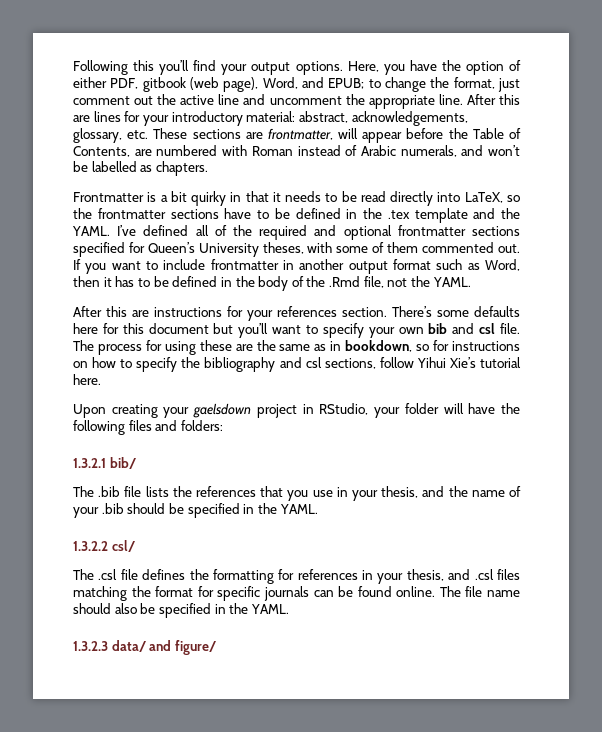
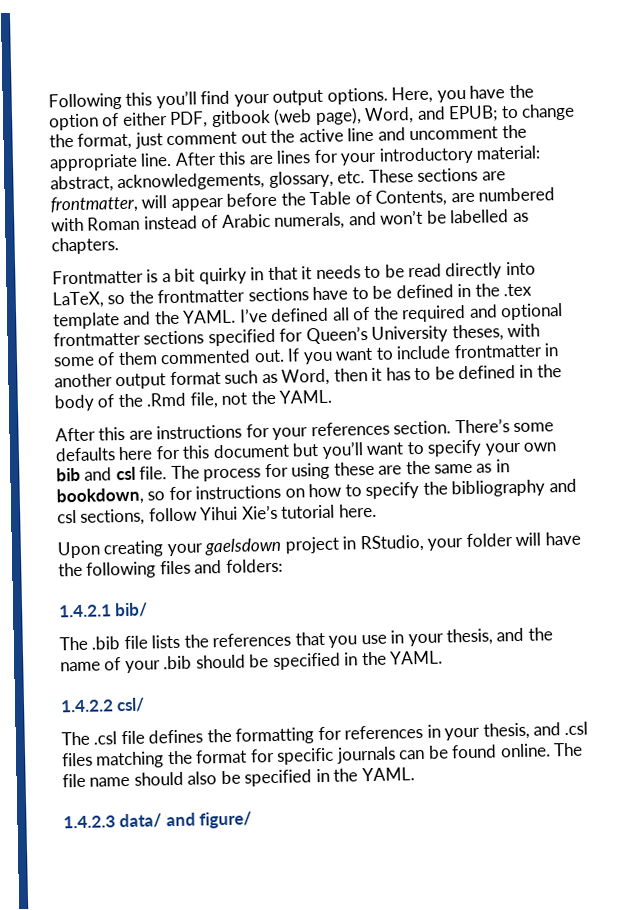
[73,458,106,468] 1.3.2.1 -> [59,604,112,618] 1.4.2.1
[73,541,108,551] 1.3.2.2 -> [60,699,114,713] 1.4.2.2
[73,641,108,651] 1.3.2.3 -> [63,815,116,829] 1.4.2.3

